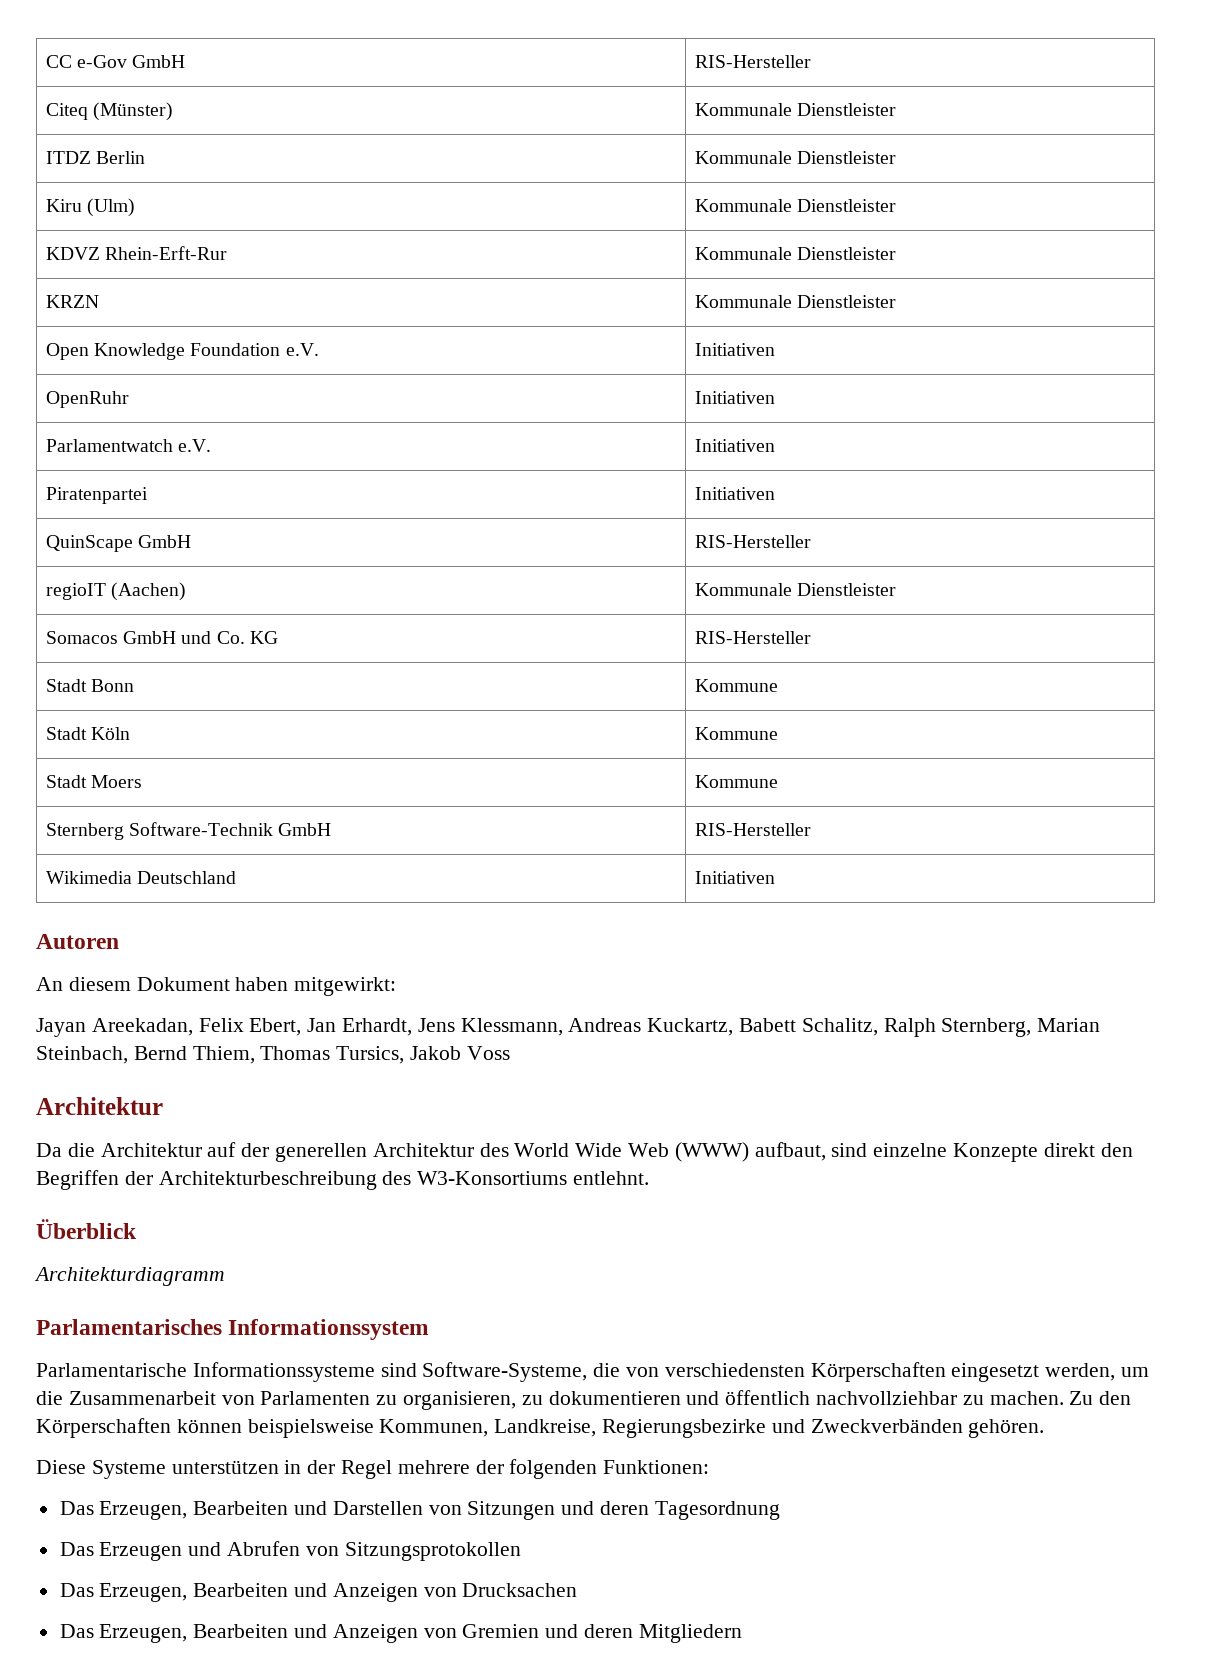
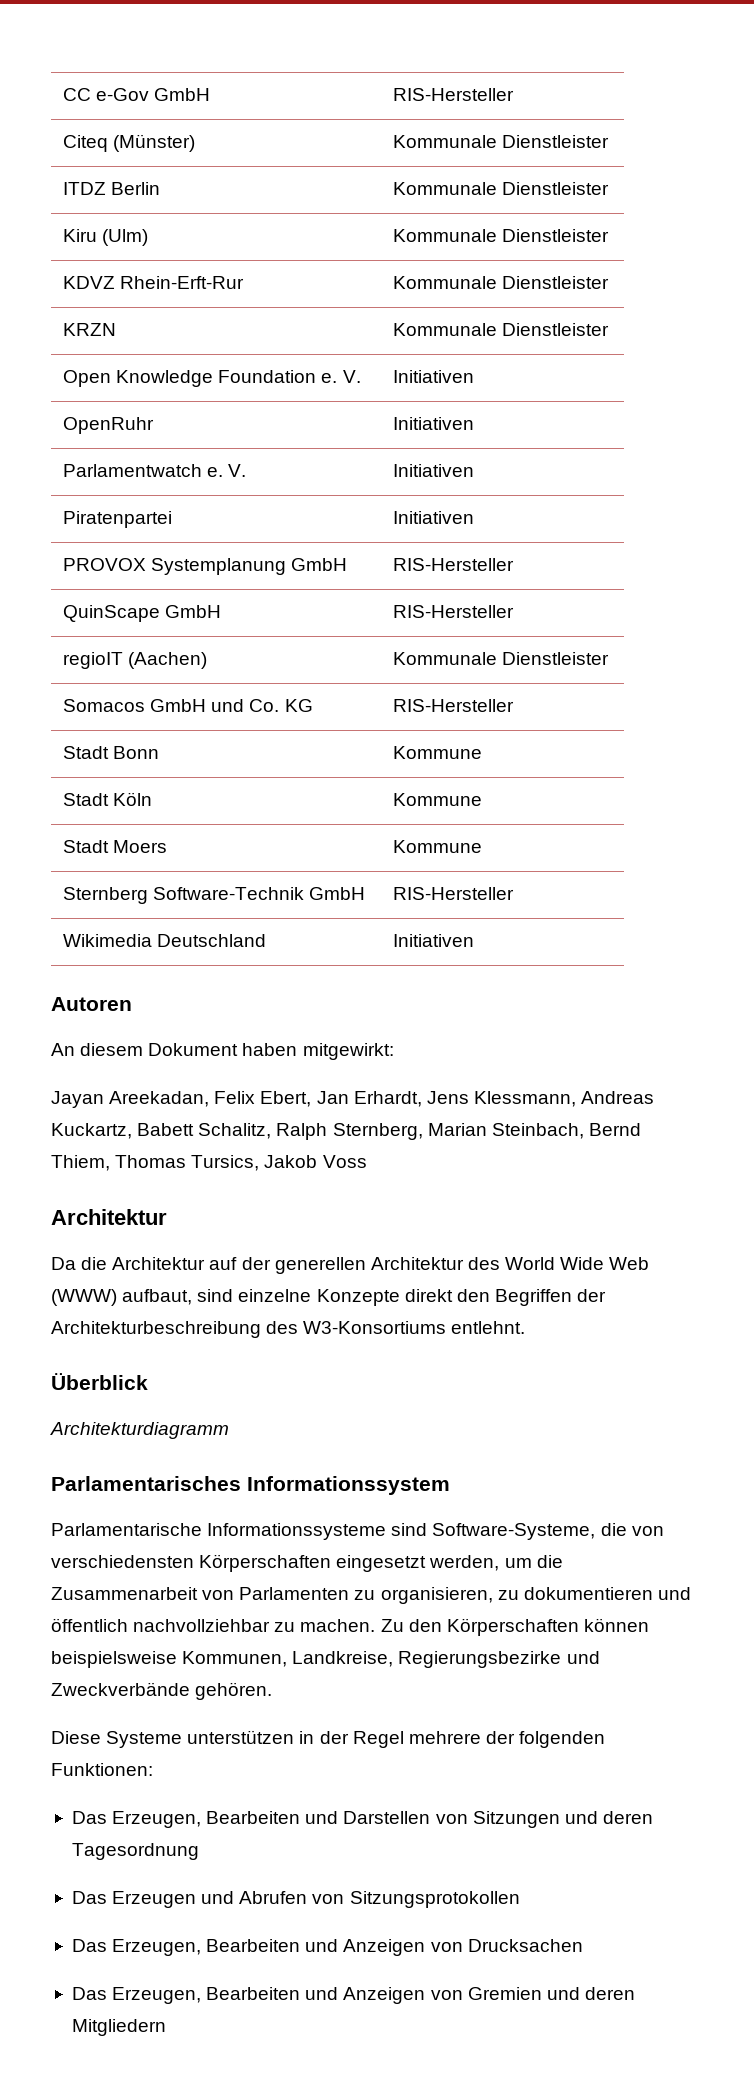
[285,343,319,356] e.V. -> [321,370,361,383] e. V.
[178,439,212,452] e.V. -> [207,464,247,477] e. V.
(775, 493) none -> [63,558,348,575] [393,558,515,571] // PROVOX Systemplanung GmbH | RIS-Hersteller
[810,1419,963,1433] Zweckverbänden -> [51,1682,190,1696] Zweckverbände

